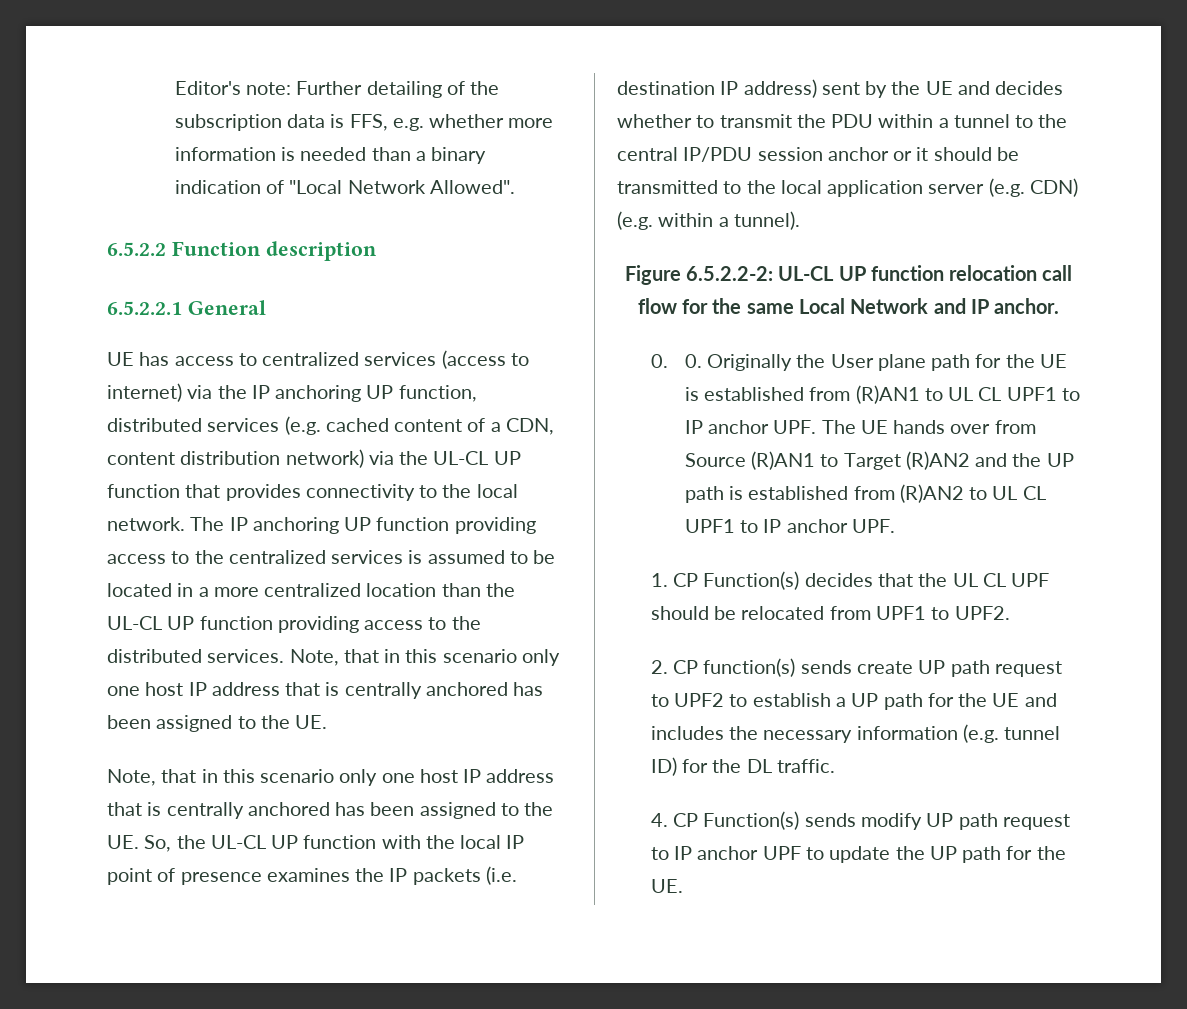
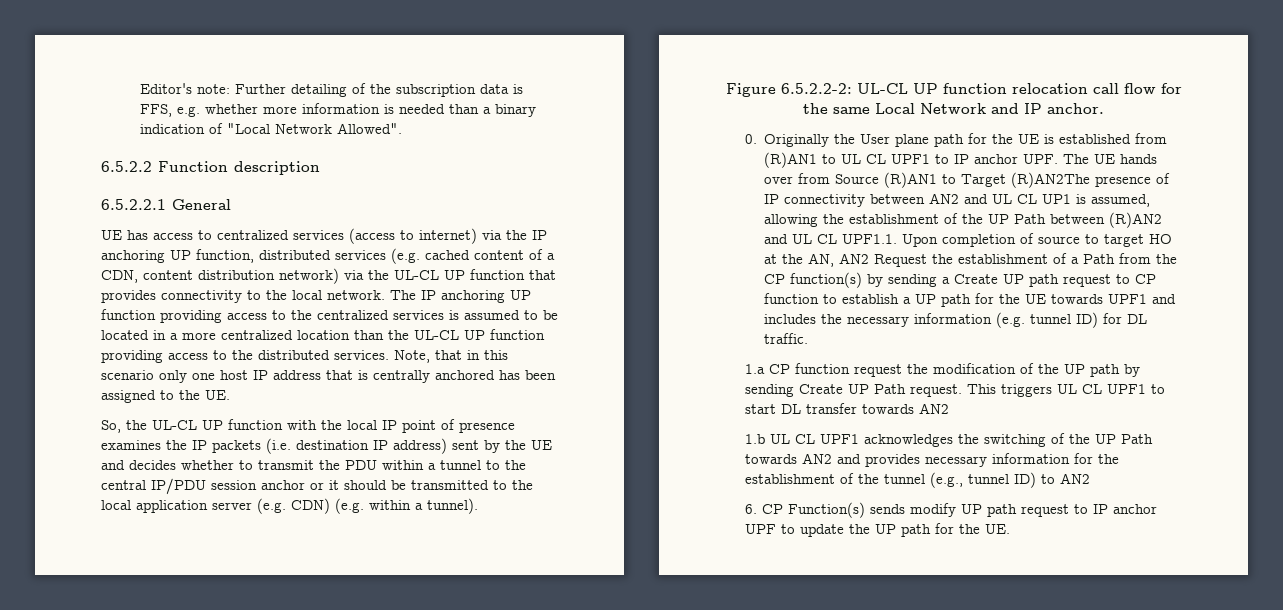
[107,769,555,786] [107,802,554,819] [107,835,139,849] Note, that in this scenario only one host IP address that is centrally anchored has been assigned to the UE. -> (230, 395) none
[684,354,702,368] 0. -> (757, 139) none
[905,451,1074,470] [684,484,1046,503] [684,519,895,533] [650,571,1050,590] [650,606,1010,620] [650,658,1062,677] [650,693,725,707] (R)AN2 and the UP path is established from (R)AN2 to UL CL UPF1 to IP anchor UPF. // 1. CP Function(s) decides that the UL CL UPF should be relocated from UPF1 to UPF2. // 2. CP function(s) sends create UP path request to UPF2 -> [1011,172,1171,188] [764,193,1151,207] [764,212,1163,228] [764,233,1173,247] [764,253,1178,267] [764,272,1157,288] [764,293,820,304] (R)AN2The presence of IP connectivity between AN2 and UL CL UP1 is assumed, allowing the establishment of the UP Path between (R)AN2 and UL CL UPF1.1. Upon completion of source to target HO at the AN, AN2 Request the establishment of a Path from the CP function(s) by sending a Create UP path request to CP function
(1020, 700) none -> [1051,294,1148,304] towards UPF1
[712,759,742,773] the -> (1123, 318) none
[650,813,668,827] 4. -> [744,363,1140,377] [744,384,1165,397] [744,403,949,414] [744,433,1153,447] [744,453,1119,467] [744,472,1090,488] [744,504,757,514] 1.a CP function request the modification of the UP path by sending Create UP Path request. This triggers UL CL UPF1 to start DL transfer towards AN2 // 1.b UL CL UPF1 acknowledges the switching of the UP Path towards AN2 and provides necessary information for the establishment of the tunnel (e.g., tunnel ID) to AN2 // 6.

